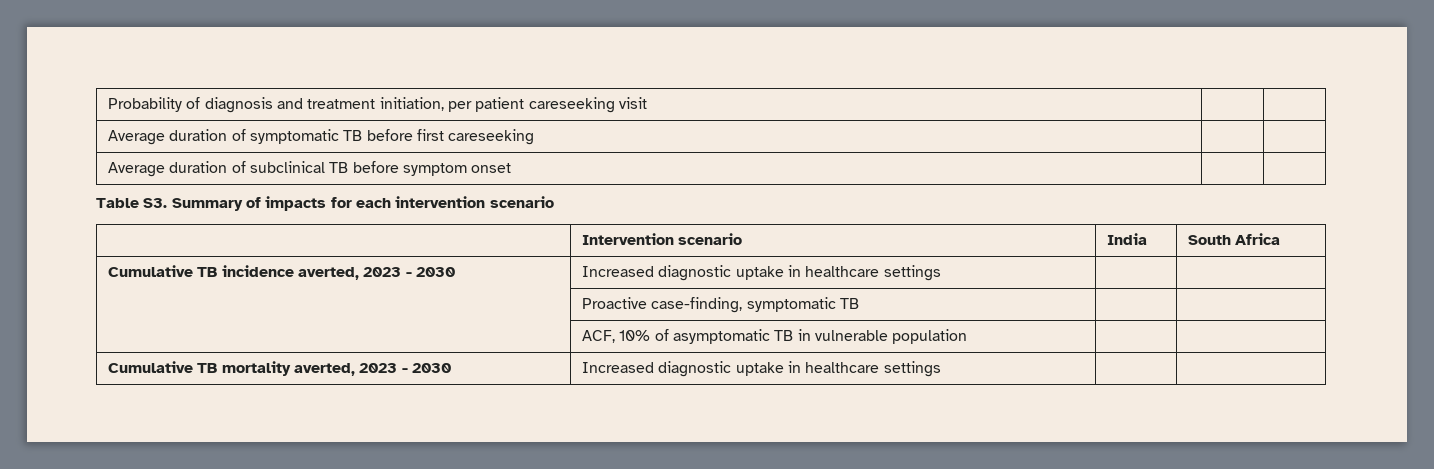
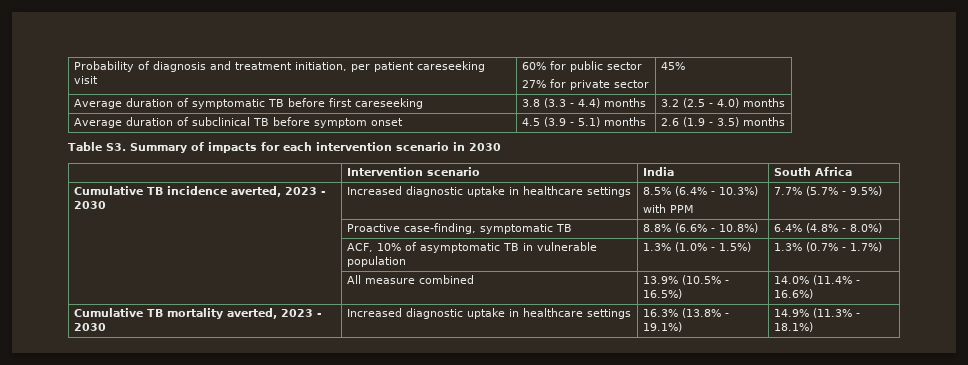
(647, 103) | -> [521,61,642,72] [521,79,649,90] [660,62,685,70] 60% for public sector // 27% for private sector | 45%
(535, 137) | -> [521,98,646,108] [660,98,785,108] 3.8 (3.3 - 4.4) months | 3.2 (2.5 - 4.0) months
(512, 168) | -> [521,117,646,127] [660,117,785,127] 4.5 (3.9 - 5.1) months | 2.6 (1.9 - 3.5) months
(554, 202) none -> [452,142,501,151] in 2030
[582,297,859,313] | // | Proactive case-finding, symptomatic TB | | -> [642,186,758,196] [642,204,693,213] [773,186,882,196] [346,223,572,234] [642,223,758,233] [773,223,882,233] 8.5% (6.4% - 10.3%) // with PPM | 7.7% (5.7% - 9.5%) // | Proactive case-finding, symptomatic TB | 8.8% (6.6% - 10.8%) | 6.4% (4.8% - 8.0%)
(968, 336) | -> [642,242,751,252] [773,242,882,252] [346,275,474,284] [642,275,729,285] [642,289,682,299] [773,275,860,285] [773,289,813,299] 1.3% (1.0% - 1.5%) | 1.3% (0.7% - 1.7%) // | All measure combined | 13.9% (10.5% - 16.5%) | 14.0% (11.4% - 16.6%)
(941, 369) | -> [642,308,729,318] [642,322,682,332] [773,308,860,318] [773,322,813,332] 16.3% (13.8% - 19.1%) | 14.9% (11.3% - 18.1%)

